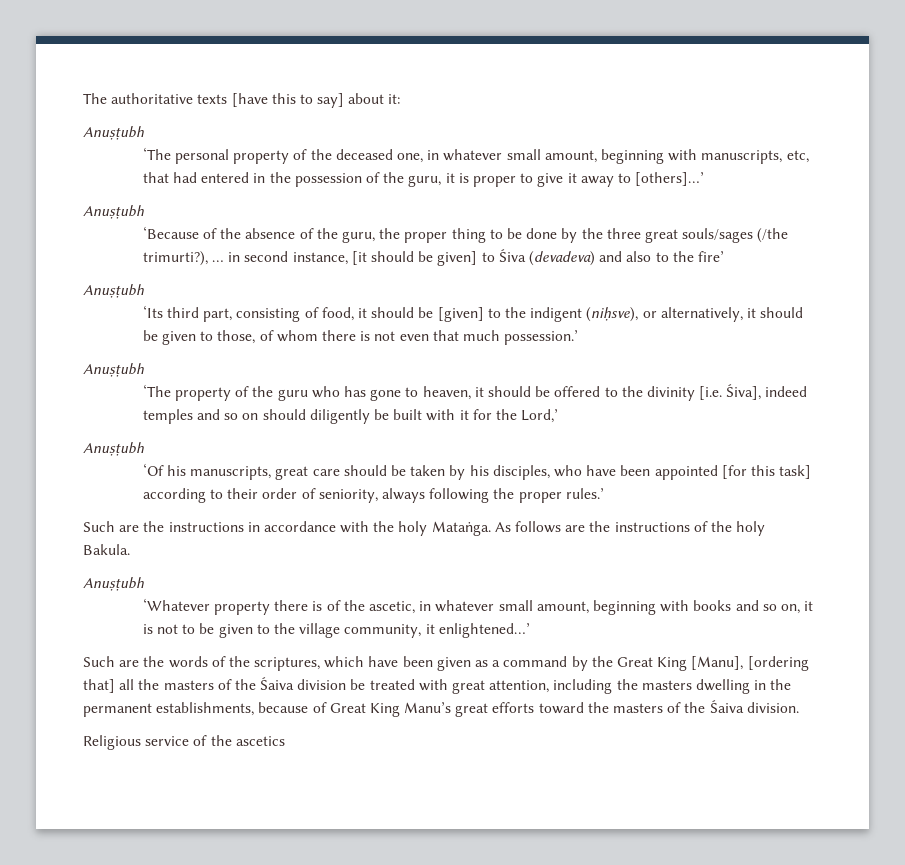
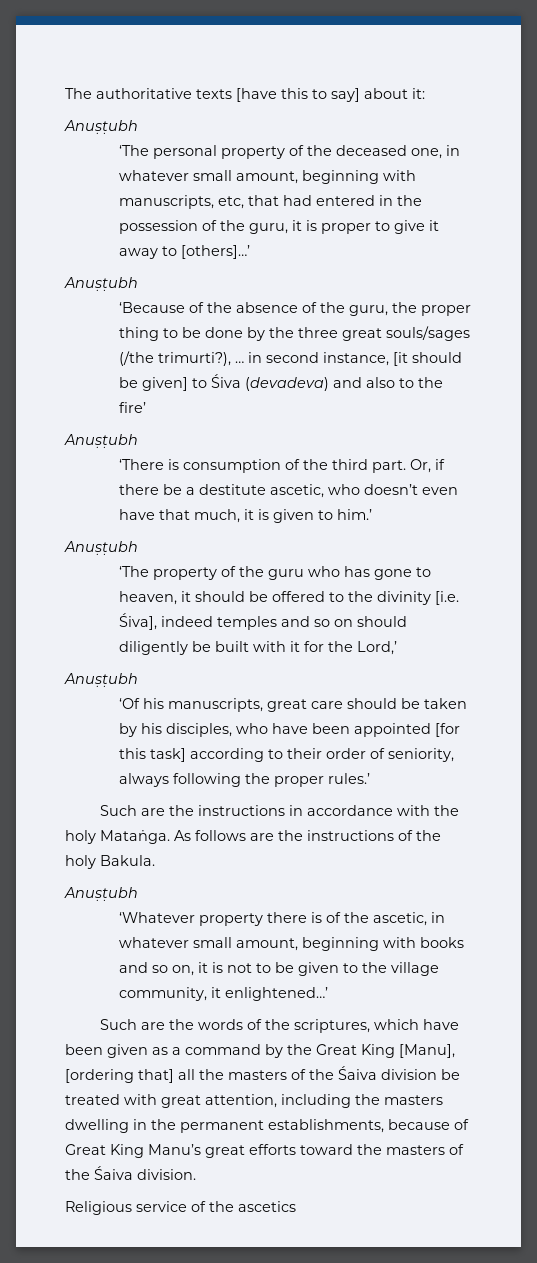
[142,305,804,322] [142,330,579,345] ‘Its third part, consisting of food, it should be [given] to the indigent (niḥsve), or alternatively, it should be given to those, of whom there is not even that much possession.’ -> [119,459,446,473] [119,484,459,498] [119,509,373,523] ‘There is consumption of the third part. Or, if there be a destitute ascetic, who doesn’t even have that much, it is given to him.’

